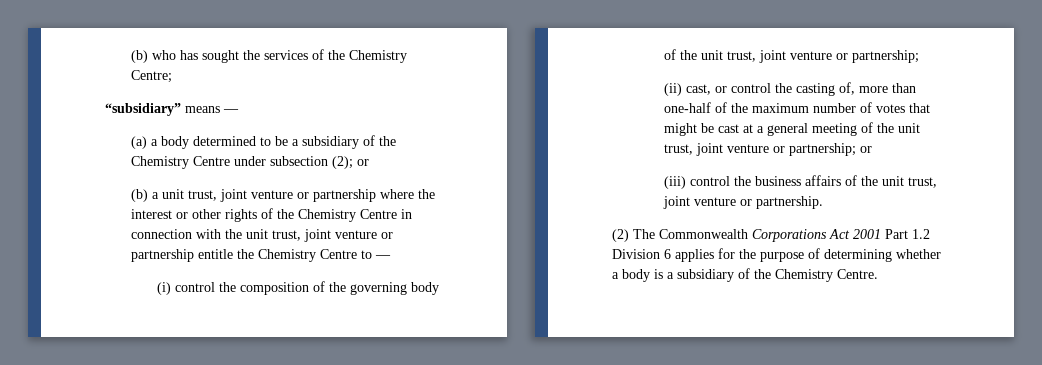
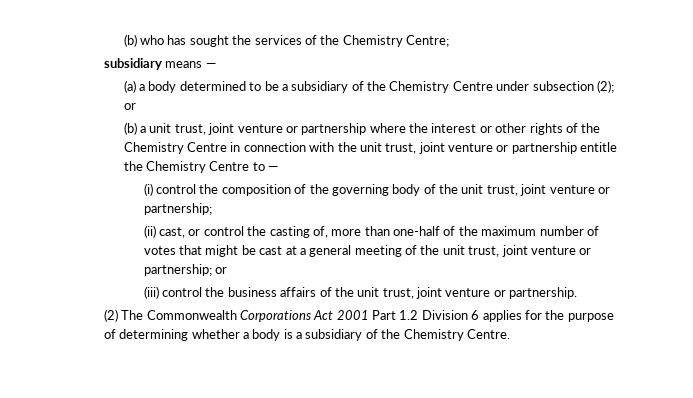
[104,103,181,116] “subsidiary” -> [103,58,162,70] subsidiary

